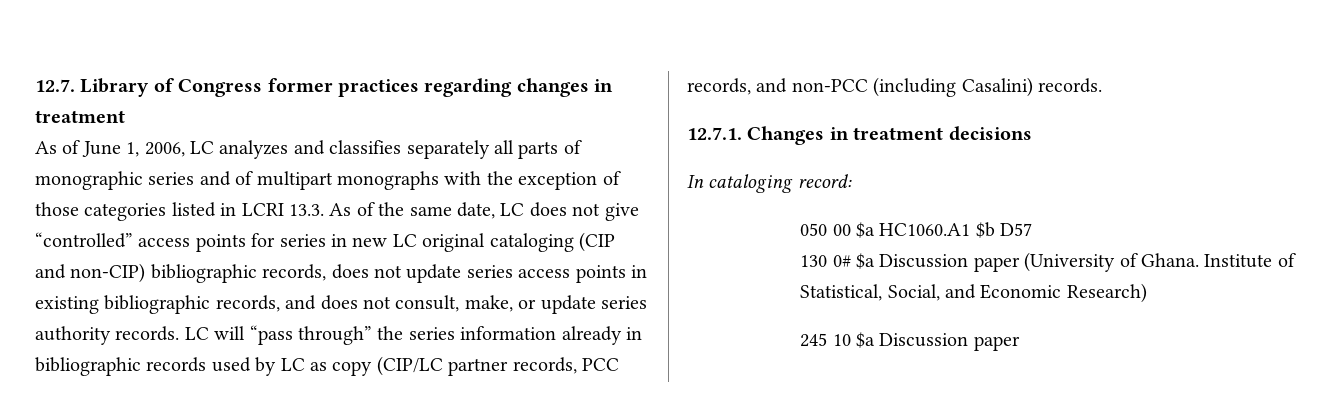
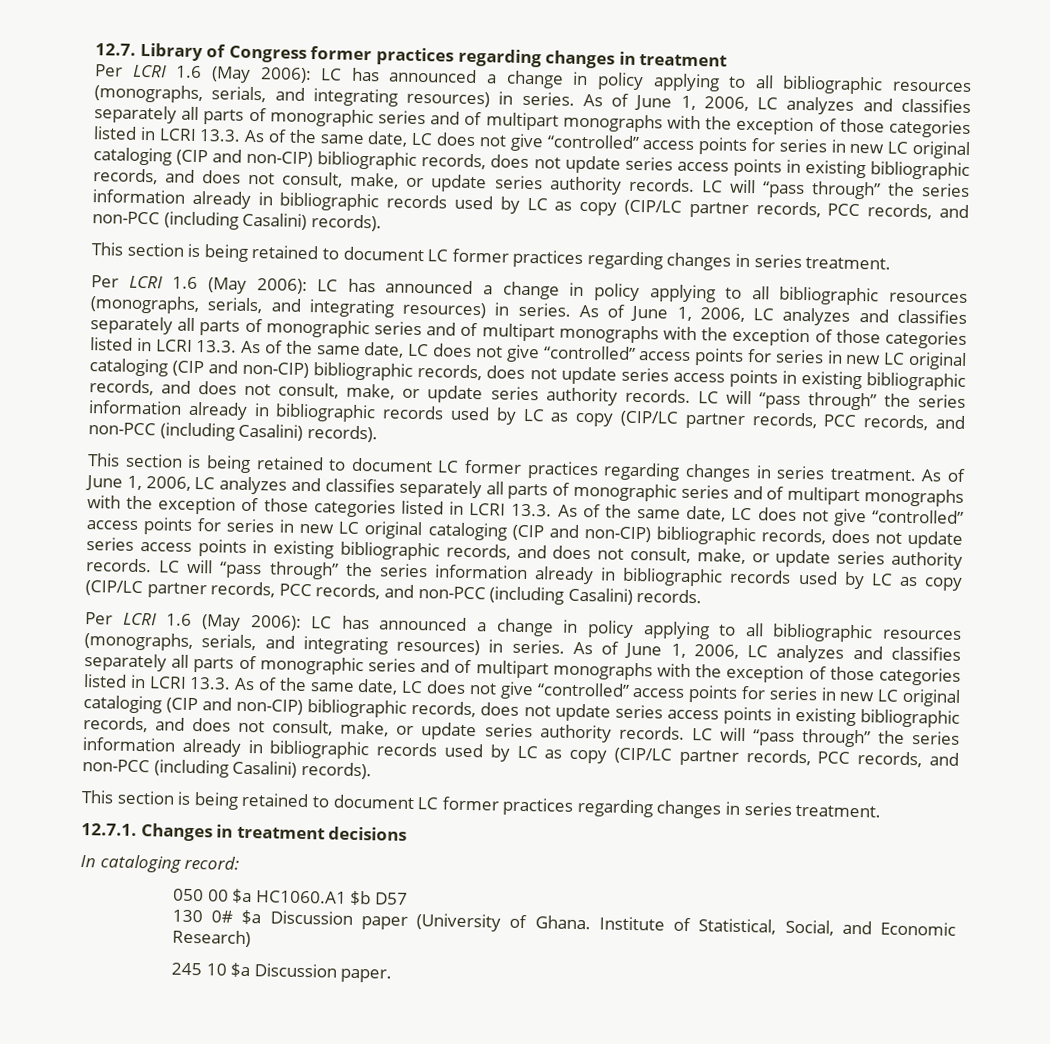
(125, 116) none -> [95,64,972,95] [94,84,971,115] [94,105,972,139] [93,126,971,160] [93,147,970,181] [93,168,970,200] [92,189,969,220] [92,211,382,232] [91,242,892,271] [91,275,968,306] [90,295,967,326] [90,316,968,349] [90,337,968,370] [89,358,966,391] [89,379,966,411] [88,400,965,431] [88,422,378,443] [87,453,917,483] Per LCRI 1.6 (May 2006): LC has announced a change in policy applying to all bibliographic resources (monographs, serials, and integrating resources) in series. As of June 1, 2006, LC analyzes and classifies separately all parts of monographic series and of multipart monographs with the exception of those categories listed in LCRI 13.3. As of the same date, LC does not give “controlled” access points for series in new LC original cataloging (CIP and non-CIP) bibliographic records, does not update series access points in existing bibliographic records, and does not consult, make, or update series authority records. LC will “pass through” the series information already in bibliographic records used by LC as copy (CIP/LC partner records, PCC records, and non-PCC (including Casalini) records). // This section is being retained to document LC former practices regarding changes in series treatment. // Per LCRI 1.6 (May 2006): LC has announced a change in policy applying to all bibliographic resources (monographs, serials, and integrating resources) in series. As of June 1, 2006, LC analyzes and classifies separately all parts of monographic series and of multipart monographs with the exception of those categories listed in LCRI 13.3. As of the same date, LC does not give “controlled” access points for series in new LC original cataloging (CIP and non-CIP) bibliographic records, does not update series access points in existing bibliographic records, and does not consult, make, or update series authority records. LC will “pass through” the series information already in bibliographic records used by LC as copy (CIP/LC partner records, PCC records, and non-PCC (including Casalini) records). // This section is being retained to document LC former practices regarding changes in series treatment.
(1102, 85) none -> [85,612,962,643] [84,632,961,663] [84,653,962,686] [83,674,962,707] [83,695,960,728] [83,716,960,748] [82,737,959,768] [82,759,372,780] [81,790,882,819] // Per LCRI 1.6 (May 2006): LC has announced a change in policy applying to all bibliographic resources (monographs, serials, and integrating resources) in series. As of June 1, 2006, LC analyzes and classifies separately all parts of monographic series and of multipart monographs with the exception of those categories listed in LCRI 13.3. As of the same date, LC does not give “controlled” access points for series in new LC original cataloging (CIP and non-CIP) bibliographic records, does not update series access points in existing bibliographic records, and does not consult, make, or update series authority records. LC will “pass through” the series information already in bibliographic records used by LC as copy (CIP/LC partner records, PCC records, and non-PCC (including Casalini) records). // This section is being retained to document LC former practices regarding changes in series treatment.
[973,336,1020,351] paper -> [340,968,393,983] paper.

